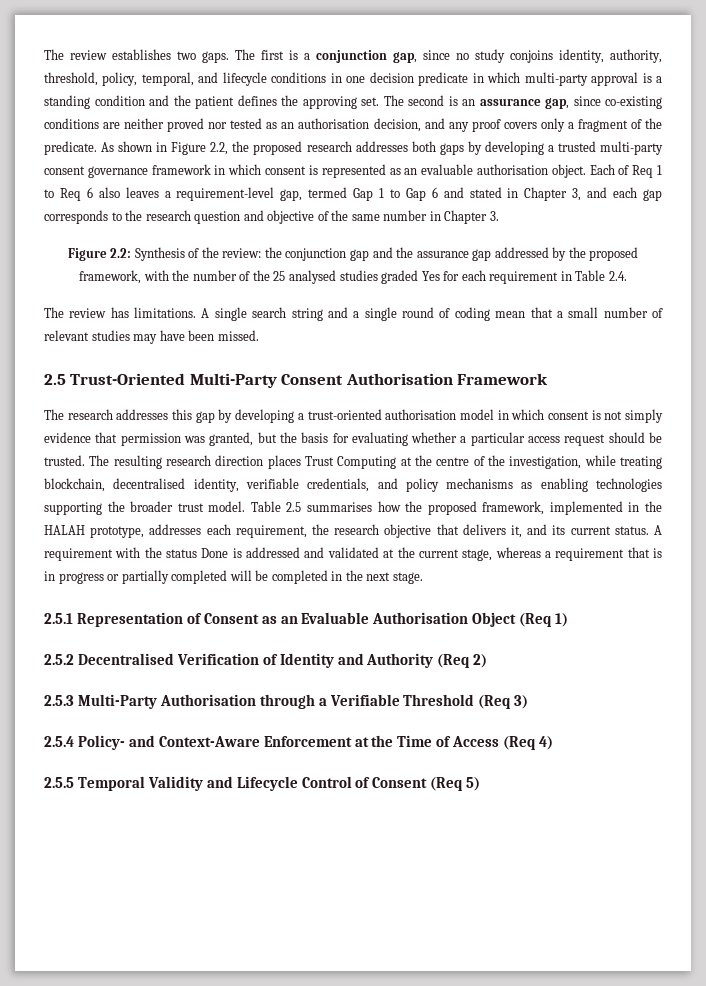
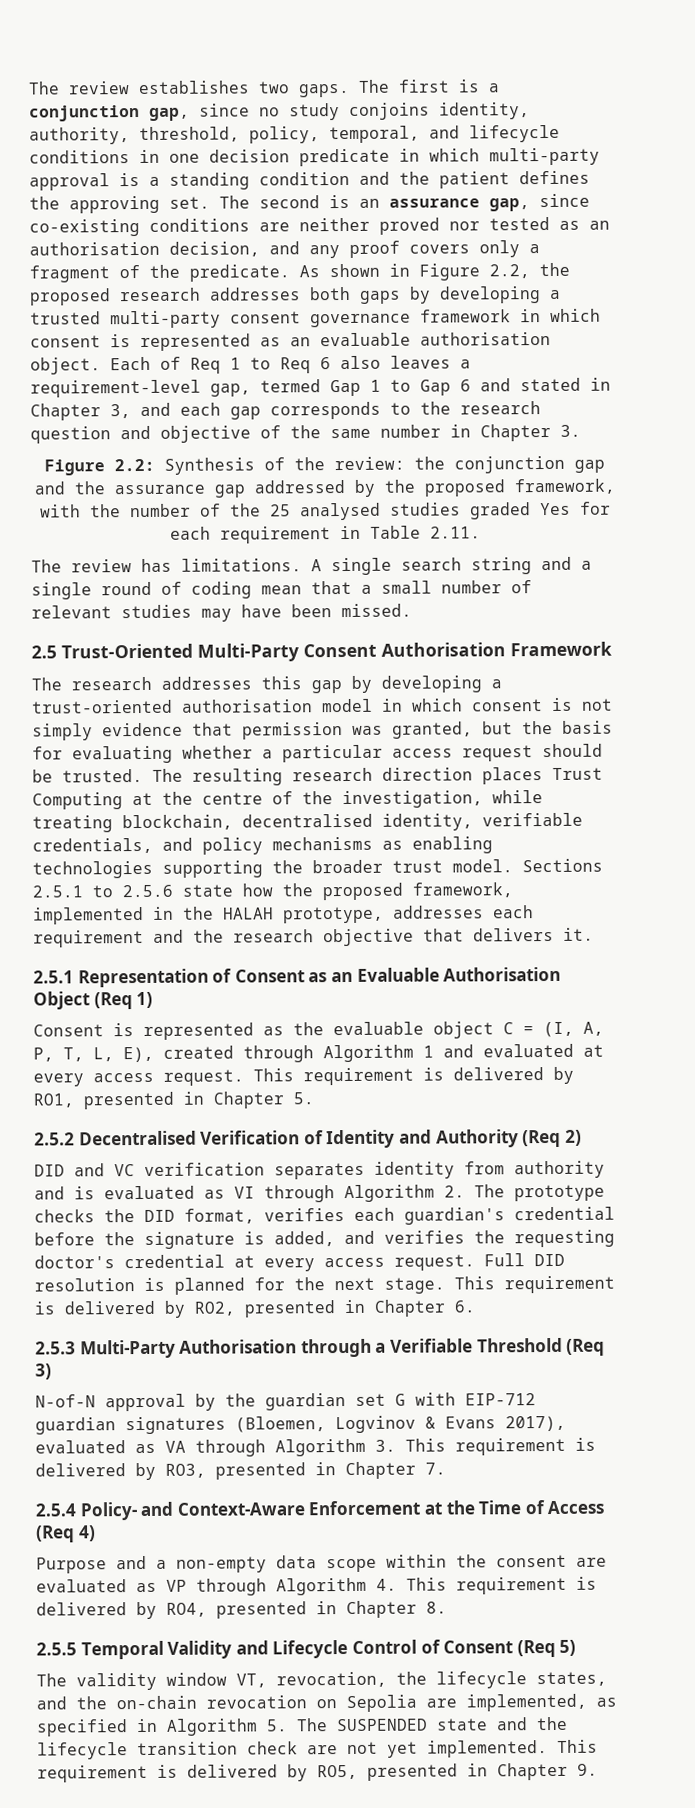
[608,271,627,281] 2.4. -> [429,526,481,539] 2.11.
[250,501,372,512] Table 2.5 summarises -> [522,858,603,873] [32,884,233,898] Sections 2.5.1 to 2.5.6 state
[235,525,307,538] requirement, -> [33,929,184,948] requirement and
[510,524,662,538] [44,547,663,561] [44,570,423,584] it, and its current status. A requirement with the status Done is addressed and validated at the current stage, whereas a requirement that is in progress or partially completed will be completed in the next stage. -> [563,927,594,941] it.
(569, 620) none -> [33,1021,604,1040] [33,1043,604,1063] [33,1066,574,1087] [33,1091,314,1110] // Consent is represented as the evaluable object C = (I, A, P, T, L, E), created through Algorithm 1 and evaluated at every access request. This requirement is delivered by RO1, presented in Chapter 5.
(488, 661) none -> [34,1160,605,1180] [34,1184,605,1203] [34,1206,615,1225] [34,1229,615,1249] [34,1253,565,1272] [34,1275,615,1295] [34,1299,475,1318] // DID and VC verification separates identity from authority and is evaluated as VI through Algorithm 2. The prototype checks the DID format, verifies each guardian's credential before the signature is added, and verifies the requesting doctor's credential at every access request. Full DID resolution is planned for the next stage. This requirement is delivered by RO2, presented in Chapter 6.
(529, 702) none -> [35,1392,536,1412] [35,1415,566,1435] [35,1437,596,1457] [35,1461,446,1481] // N-of-N approval by the guardian set G with EIP-712 guardian signatures (Bloemen, Logvinov & Evans 2017), evaluated as VA through Algorithm 3. This requirement is delivered by RO3, presented in Chapter 7.
(554, 743) none -> [36,1554,607,1574] [36,1576,597,1596] [36,1600,447,1620] // Purpose and a non-empty data scope within the consent are evaluated as VP through Algorithm 4. This requirement is delivered by RO4, presented in Chapter 8.
(481, 784) none -> [36,1671,607,1691] [36,1693,617,1713] [36,1716,568,1737] [37,1739,598,1760] [37,1762,598,1783] // The validity window VT, revocation, the lifecycle states, and the on-chain revocation on Sepolia are implemented, as specified in Algorithm 5. The SUSPENDED state and the lifecycle transition check are not yet implemented. This requirement is delivered by RO5, presented in Chapter 9.

